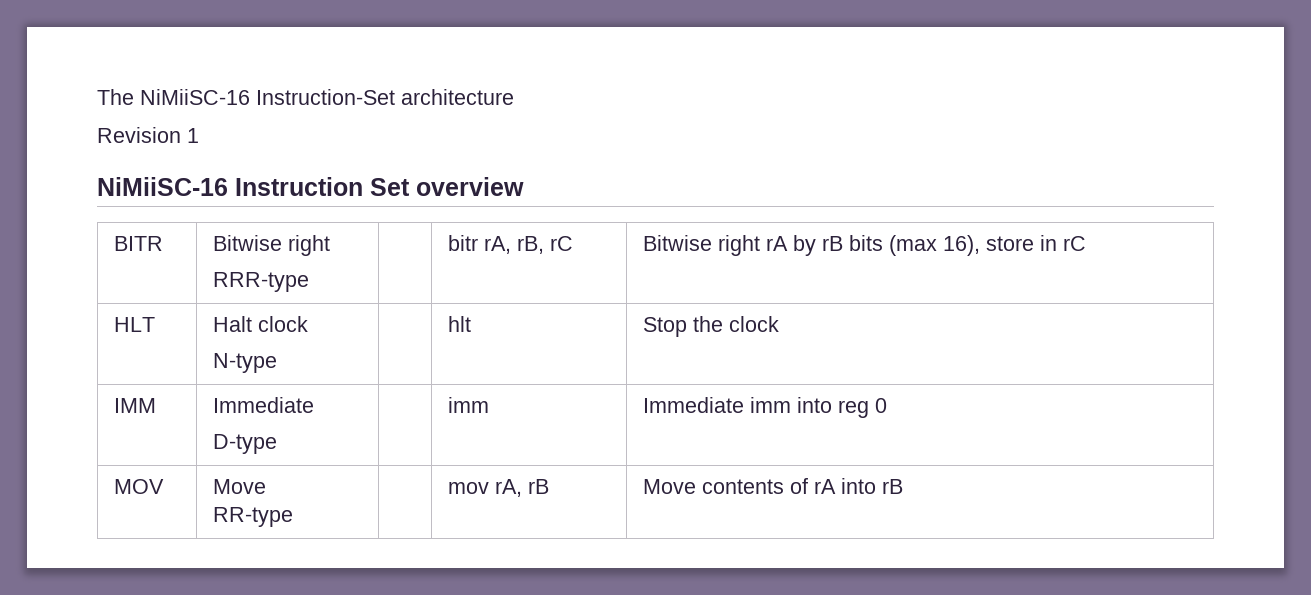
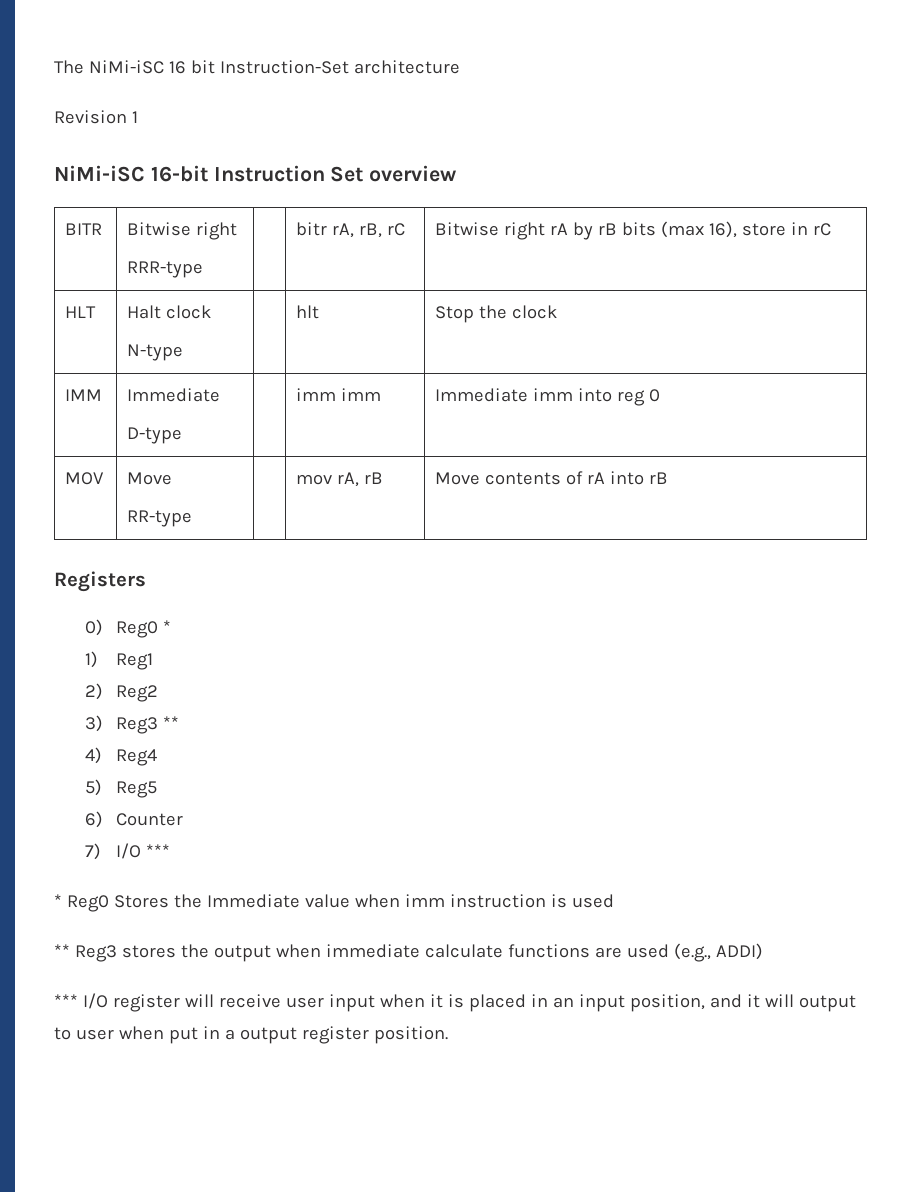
[140,89,250,105] NiMiiSC-16 -> [88,60,215,74] NiMi-iSC 16 bit
[97,177,228,196] NiMiiSC-16 -> [54,165,208,182] NiMi-iSC 16-bit
(489, 405) none -> [341,388,382,401] imm
(903, 486) none -> [54,571,146,592] [84,619,171,638] [84,651,153,670] [84,683,158,702] [84,715,179,734] [84,747,157,766] [84,779,157,798] [84,811,183,828] [84,843,170,860] [54,894,614,912] [54,943,763,962] [54,993,856,1012] [54,1026,448,1044] // Registers // 0) Reg0 * // 1) Reg1 // 2) Reg2 // 3) Reg3 ** // 4) Reg4 // 5) Reg5 // 6) Counter // 7) I/O *** // * Reg0 Stores the Immediate value when imm instruction is used // ** Reg3 stores the output when immediate calculate functions are used (e.g., ADDI) // *** I/O register will receive user input when it is placed in an input position, and it will output to user when put in a output register position.

